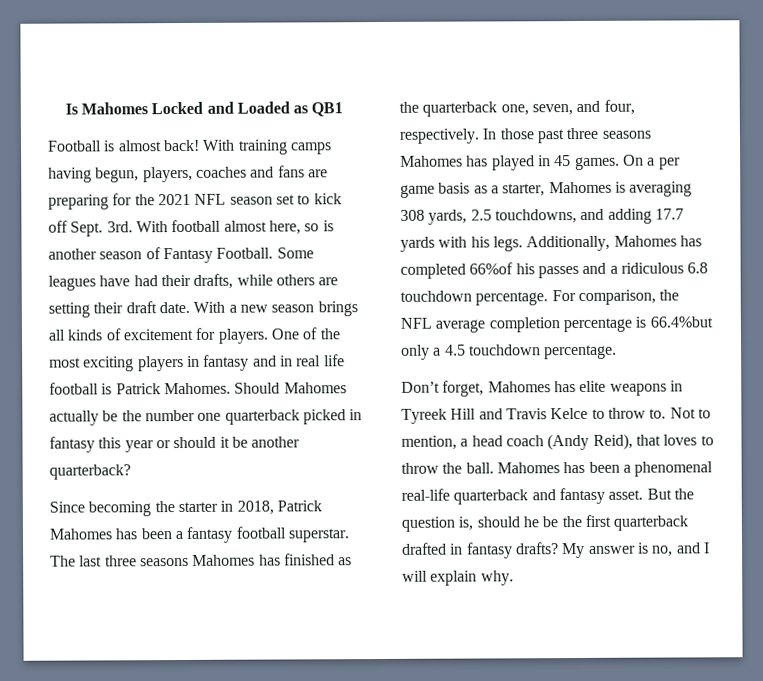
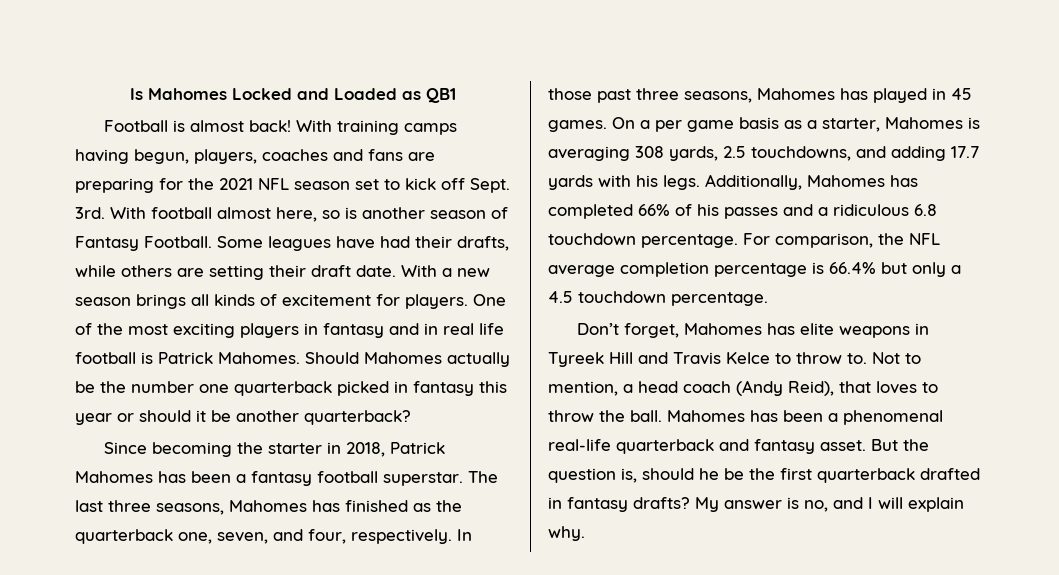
[139,557,189,567] seasons -> [156,503,224,515] seasons,
[601,130,651,139] seasons -> [684,91,752,103] seasons,
[469,262,514,275] 66%of -> [638,204,692,216] 66% of
[649,316,713,328] 66.4%but -> [829,262,907,274] 66.4% but

